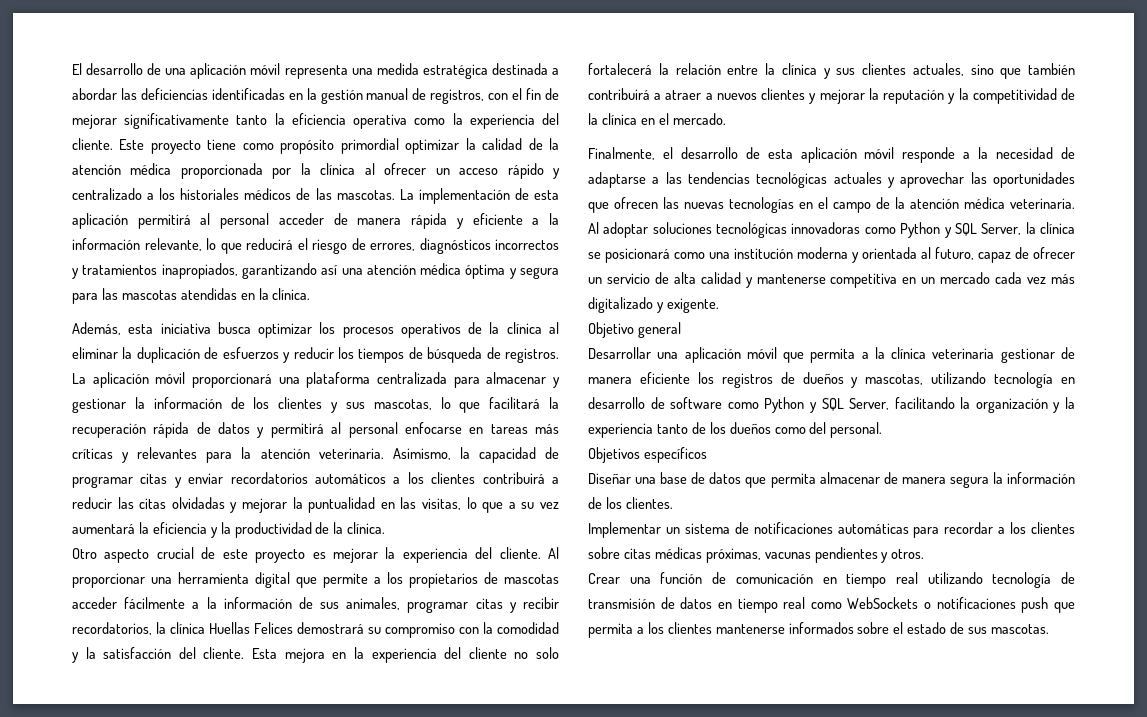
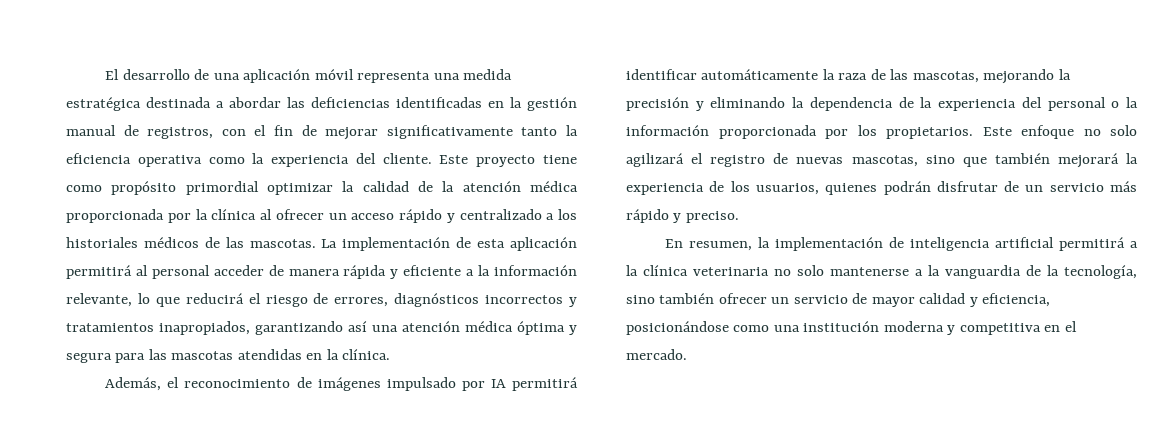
[128,322,559,338] [72,347,560,363] [72,372,560,388] [72,397,559,413] [72,422,559,438] [72,447,560,463] [72,472,559,488] [72,497,560,513] [72,522,386,538] [72,547,559,563] [72,572,559,588] [72,597,559,613] [72,622,559,638] [72,647,560,663] [588,63,1075,79] [588,88,1075,104] [588,113,726,125] [588,147,1075,163] [588,172,1075,188] [588,197,1075,213] [588,222,1075,238] [588,248,670,263] esta iniciativa busca optimizar los procesos operativos de la clínica al eliminar la duplicación de esfuerzos y reducir los tiempos de búsqueda de registros. La aplicación móvil proporcionará una plataforma centralizada para almacenar y gestionar la información de los clientes y sus mascotas, lo que facilitará la recuperación rápida de datos y permitirá al personal enfocarse en tareas más críticas y relevantes para la atención veterinaria. Asimismo, la capacidad de programar citas y enviar recordatorios automáticos a los clientes contribuirá a reducir las citas olvidadas y mejorar la puntualidad en las visitas, lo que a su vez aumentará la eficiencia y la productividad de la clínica. // Otro aspecto crucial de este proyecto es mejorar la experiencia del cliente. Al proporcionar una herramienta digital que permite a los propietarios de mascotas acceder fácilmente a la información de sus animales, programar citas y recibir recordatorios, la clínica Huellas Felices demostrará su compromiso con la comodidad y la satisfacción del cliente. Esta mejora en la experiencia del cliente no solo fortalecerá la relación entre la clínica y sus clientes actuales, sino que también contribuirá a atraer a nuevos clientes y mejorar la reputación y la competitividad de la clínica en el mercado. // Finalmente, el desarrollo de esta aplicación móvil responde a la necesidad de adaptarse a las tendencias tecnológicas actuales y aprovechar las oportunidades que ofrecen las nuevas tecnologías en el campo de la atención médica veterinaria. Al adoptar soluciones tecnológicas innovadoras como Python y SQL Server, la clínica se posicionará -> [167,377,578,391] [626,69,1071,84] [626,97,1138,111] [626,125,1137,139] [626,153,1138,168] [626,181,1137,195] [626,209,739,223] [665,237,1138,251] [626,265,1137,279] [626,293,1051,307] [626,321,729,335] el reconocimiento de imágenes impulsado por IA permitirá identificar automáticamente la raza de las mascotas, mejorando la precisión y eliminando la dependencia de la experiencia del personal o la información proporcionada por los propietarios. Este enfoque no solo agilizará el registro de nuevas mascotas, sino que también mejorará la experiencia de los usuarios, quienes podrán disfrutar de un servicio más rápido y preciso. // En resumen, la implementación de inteligencia artificial permitirá a la clínica veterinaria no solo mantenerse a la vanguardia de la tecnología, sino también ofrecer un servicio de mayor calidad y eficiencia, posicionándose
[862,247,1075,263] [588,272,1075,288] [588,297,719,313] [588,322,681,338] [588,347,1075,363] [588,372,1075,388] [588,397,1075,413] [588,422,883,438] [588,447,707,463] [588,472,1075,488] [588,497,673,509] [588,522,1075,538] [588,547,925,563] [588,572,1075,588] [588,597,1075,613] [588,622,1050,638] orientada al futuro, capaz de ofrecer un servicio de alta calidad y mantenerse competitiva en un mercado cada vez más digitalizado y exigente. // Objetivo general // Desarrollar una aplicación móvil que permita a la clínica veterinaria gestionar de manera eficiente los registros de dueños y mascotas, utilizando tecnología en desarrollo de software como Python y SQL Server, facilitando la organización y la experiencia tanto de los dueños como del personal. // Objetivos específicos // Diseñar una base de datos que permita almacenar de manera segura la información de los clientes. // Implementar un sistema de notificaciones automáticas para recordar a los clientes sobre citas médicas próximas, vacunas pendientes y otros. // Crear una función de comunicación en tiempo real utilizando tecnología de transmisión de datos en tiempo real como WebSockets o notificaciones push que permita a los clientes mantenerse informados sobre el estado de sus mascotas. -> [959,321,1077,335] [626,349,687,360] competitiva en el mercado.

